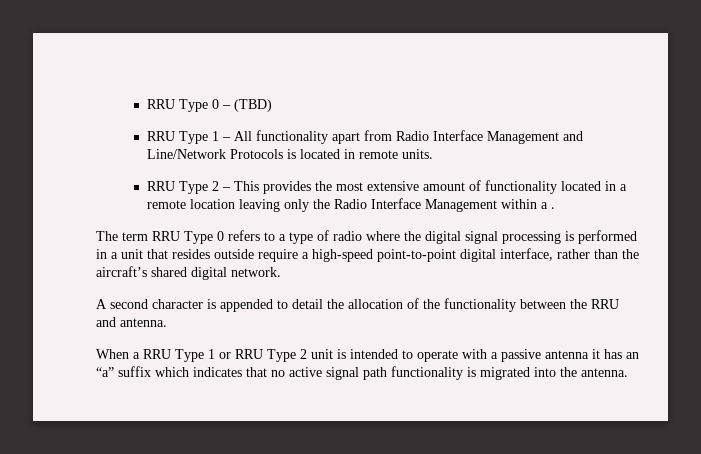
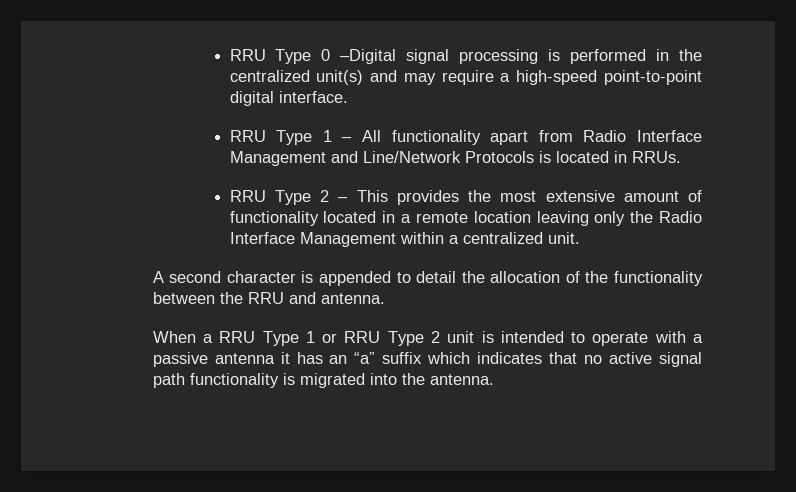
[146,99,272,112] RRU Type 0 – (TBD) -> [229,49,702,64] [229,70,702,85] [229,91,348,106] RRU Type 0 –Digital signal processing is performed in the centralized unit(s) and may require a high-speed point-to-point digital interface.
[358,149,433,159] remote units. -> [631,151,681,163] RRUs.
[550,207,555,209] [96,230,638,244] [96,248,640,262] [96,266,282,280] . // The term RRU Type 0 refers to a type of radio where the digital signal processing is performed in a unit that resides outside require a high-speed point-to-point digital interface, rather than the aircraft’s shared digital network. -> [462,232,580,244] centralized unit.

